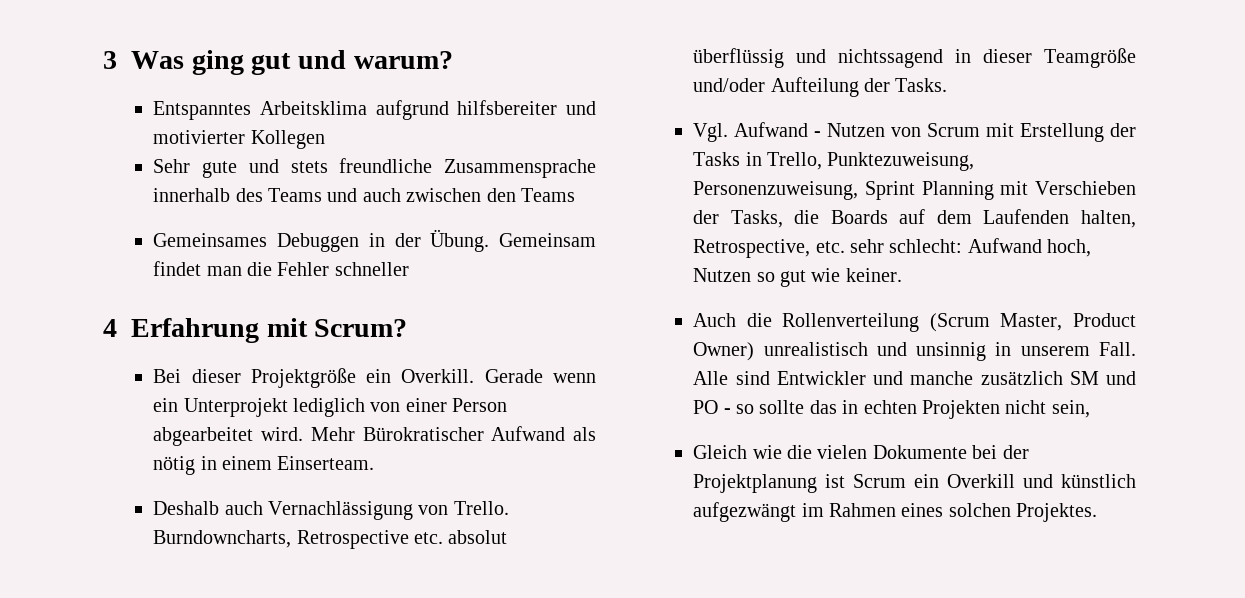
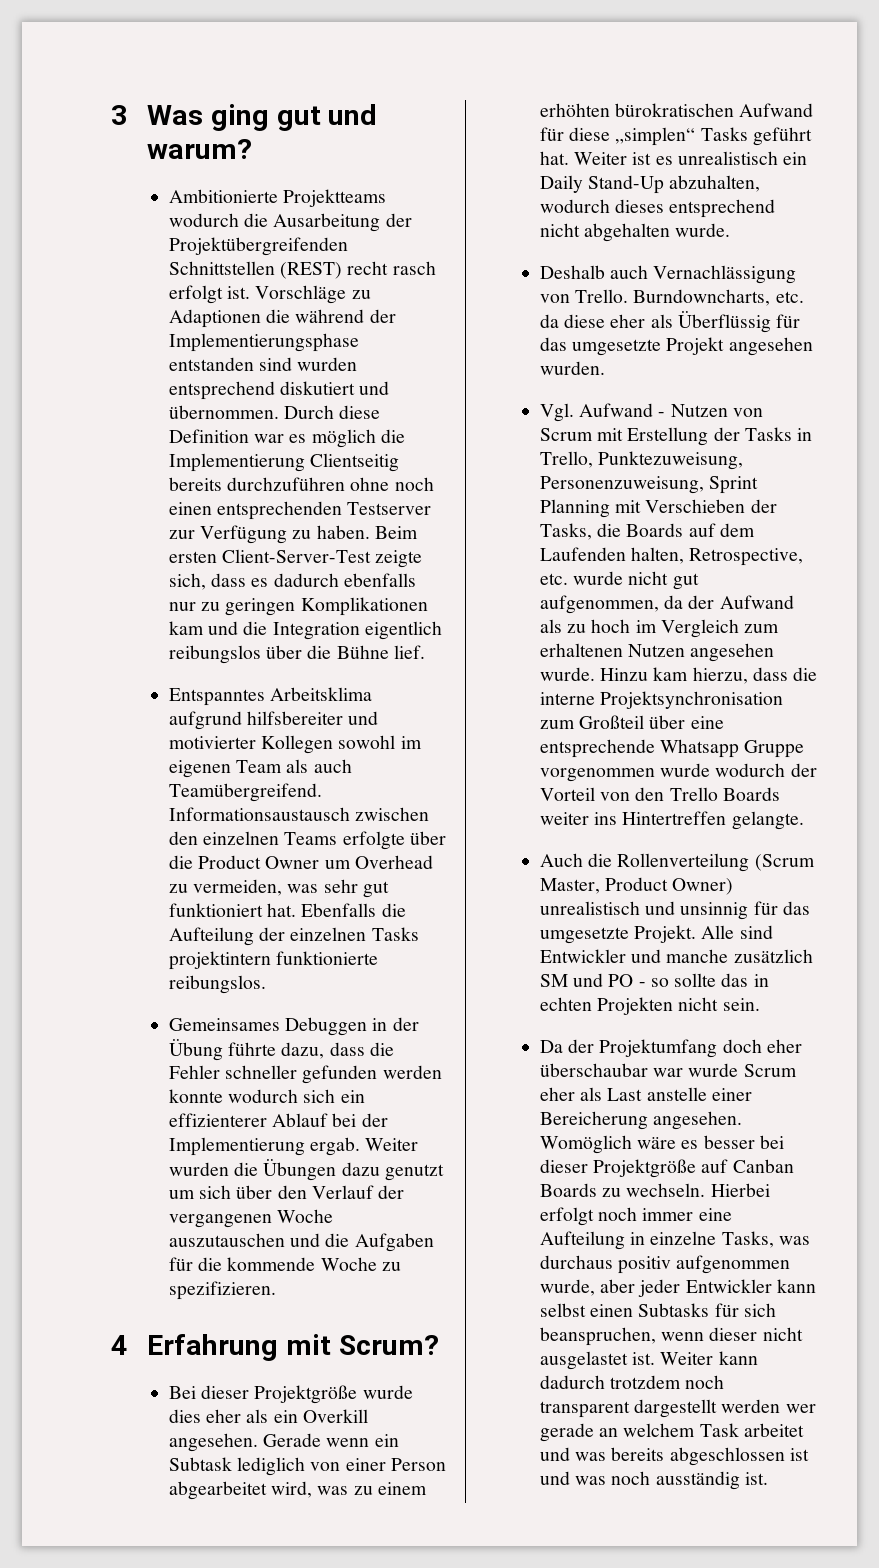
(453, 60) none -> [168,189,387,207] [168,213,412,232] [168,237,348,256] [168,261,436,279] [168,285,371,304] [168,309,396,328] [168,333,359,352] [168,357,358,371] [168,381,390,400] [168,405,381,419] [168,429,405,448] [168,453,400,472] [168,477,434,491] [168,501,432,520] [168,525,418,544] [168,549,423,568] [168,573,416,590] [168,597,428,616] [168,621,442,640] [168,645,425,664] // Ambitionierte Projektteams wodurch die Ausarbeitung der Projektübergreifenden Schnittstellen (REST) recht rasch erfolgt ist. Vorschläge zu Adaptionen die während der Implementierungsphase entstanden sind wurden entsprechend diskutiert und übernommen. Durch diese Definition war es möglich die Implementierung Clientseitig bereits durchzuführen ohne noch einen entsprechenden Testserver zur Verfügung zu haben. Beim ersten Client-Server-Test zeigte sich, dass es dadurch ebenfalls nur zu geringen Komplikationen kam und die Integration eigentlich reibungslos über die Bühne lief.
[153,158,596,178] [153,188,401,202] // Sehr gute und stets freundliche Zusammensprache innerhalb des Teams und auch -> [338,735,422,749] [168,759,352,778] [168,783,322,802] [168,807,350,821] sowohl im eigenen Team als auch Teamübergreifend. Informationsaustausch
[521,188,576,202] Teams -> [203,831,446,850] [168,855,433,869] [168,879,389,898] [168,903,406,917] [168,927,419,946] [168,951,379,970] [168,975,266,994] einzelnen Teams erfolgte über die Product Owner um Overhead zu vermeiden, was sehr gut funktioniert hat. Ebenfalls die Aufteilung der einzelnen Tasks projektintern funktionierte reibungslos.
[430,229,596,252] [153,261,242,276] Übung. Gemeinsam findet man -> [168,1039,365,1061] Übung führte dazu, dass
(409, 269) none -> [302,1065,442,1084] [168,1089,365,1103] [168,1113,388,1127] [168,1137,419,1156] [168,1159,444,1181] [168,1185,405,1199] [168,1209,334,1228] [168,1233,434,1252] [168,1257,401,1271] [168,1281,276,1300] gefunden werden konnte wodurch sich ein effizienterer Ablauf bei der Implementierung ergab. Weiter wurden die Übungen dazu genutzt um sich über den Verlauf der vergangenen Woche auszutauschen und die Aufgaben für die kommende Woche zu spezifizieren.
[366,369,475,383] ein Overkill. -> [362,1385,413,1399] [168,1409,368,1423] [168,1433,258,1452] wurde dies eher als ein Overkill angesehen.
[183,398,288,417] Unterprojekt -> [168,1457,232,1471] Subtask
[261,426,596,441] [153,456,375,475] wird. Mehr Bürokratischer Aufwand als nötig in einem Einserteam. -> [271,1481,427,1498] [539,103,814,117] [539,127,812,146] [539,151,808,165] [539,175,761,194] [539,199,776,218] [539,223,731,242] wird, was zu einem erhöhten bürokratischen Aufwand für diese „simplen“ Tasks geführt hat. Weiter ist es unrealistisch ein Daily Stand-Up abzuhalten, wodurch dieses entsprechend nicht abgehalten wurde.
[296,530,508,549] [693,48,1136,68] [693,77,948,97] Retrospective etc. absolut überflüssig und nichtssagend in dieser Teamgröße und/oder Aufteilung der Tasks. -> [775,291,804,303] [539,311,801,333] [539,337,813,356] [539,361,605,375] etc. da diese eher als Überflüssig für das umgesetzte Projekt angesehen wurden.
[850,238,1092,257] [693,268,902,287] sehr schlecht: Aufwand hoch, Nutzen so gut wie keiner. -> [573,571,699,590] [539,595,794,614] [539,619,780,638] [539,643,775,662] [539,667,818,684] [539,691,784,709] [539,715,724,729] [539,739,805,758] [539,763,817,782] [539,787,780,801] [539,811,804,830] wurde nicht gut aufgenommen, da der Aufwand als zu hoch im Vergleich zum erhaltenen Nutzen angesehen wurde. Hinzu kam hierzu, dass die interne Projektsynchronisation zum Großteil über eine entsprechende Whatsapp Gruppe vorgenommen wurde wodurch der Vorteil von den Trello Boards weiter ins Hintertreffen gelangte.
[995,342,1136,356] in unserem Fall. -> [753,901,810,915] [539,925,697,944] für das umgesetzte Projekt.
[1051,400,1090,418] [693,445,1029,459] [693,474,1136,493] [693,502,1098,522] sein, // Gleich wie die vielen Dokumente bei der Projektplanung ist Scrum ein Overkill und künstlich aufgezwängt im Rahmen eines solchen Projektes. -> [722,998,760,1011] [539,1039,802,1058] [539,1063,797,1077] [539,1087,752,1101] [539,1111,743,1130] [539,1135,784,1154] [539,1159,794,1178] [539,1183,770,1197] [539,1207,732,1226] [539,1231,810,1250] [539,1255,791,1274] [539,1279,816,1297] [539,1303,776,1317] [539,1327,803,1346] [539,1351,758,1370] [539,1375,725,1389] [539,1399,816,1418] [539,1423,804,1442] [539,1447,809,1466] [539,1471,768,1490] sein. // Da der Projektumfang doch eher überschaubar war wurde Scrum eher als Last anstelle einer Bereicherung angesehen. Womöglich wäre es besser bei dieser Projektgröße auf Canban Boards zu wechseln. Hierbei erfolgt noch immer eine Aufteilung in einzelne Tasks, was durchaus positiv aufgenommen wurde, aber jeder Entwickler kann selbst einen Subtasks für sich beanspruchen, wenn dieser nicht ausgelastet ist. Weiter kann dadurch trotzdem noch transparent dargestellt werden wer gerade an welchem Task arbeitet und was bereits abgeschlossen ist und was noch ausständig ist.

